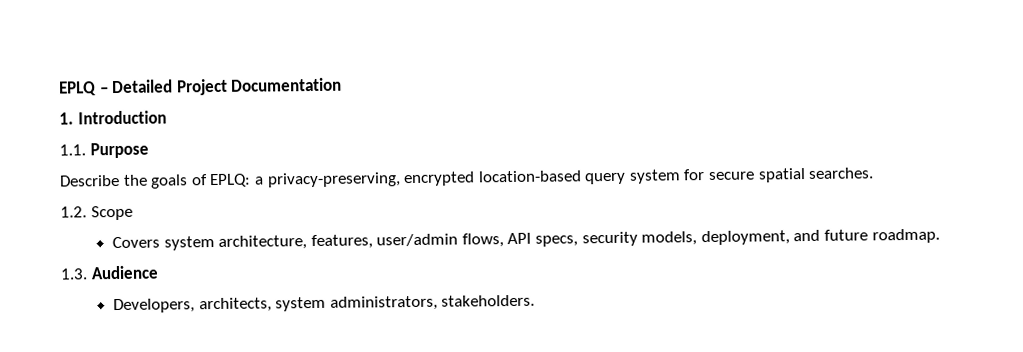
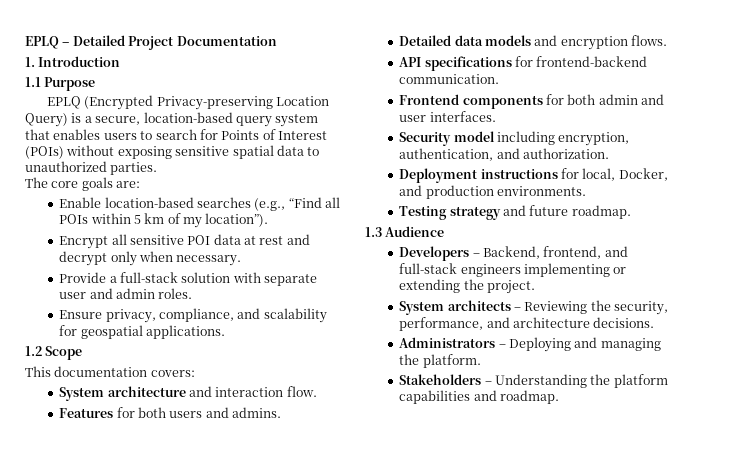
[59,144,86,156] 1.1. -> [25,77,41,87] 1.1
[59,167,875,189] [60,205,133,221] [111,230,790,251] Describe the goals of EPLQ: a privacy-preserving, encrypted location-based query system for secure spatial searches. // 1.2. Scope // Covers system architecture, features, user/admin flows, API specs, security models, deployment, -> [46,95,330,110] [25,112,319,127] [25,129,327,140] [25,145,320,159] [25,161,158,175] [25,177,141,191] [59,197,341,211] [59,213,269,228] [59,234,310,249] [59,251,242,266] [59,272,318,286] [59,288,193,299] [59,308,327,323] [59,325,225,339] [25,346,83,360] [25,366,195,377] [59,386,317,401] [59,407,282,418] [399,35,668,50] [399,56,648,71] [399,74,500,84] [399,94,665,109] [399,111,496,122] [399,131,630,146] [399,148,609,161] [399,168,668,183] [399,185,586,199] [399,206,501,220] EPLQ (Encrypted Privacy-preserving Location Query) is a secure, location-based query system that enables users to search for Points of Interest (POIs) without exposing sensitive spatial data to unauthorized parties. // The core goals are: // Enable location-based searches (e.g., “Find all POIs within 5 km of my location”). // Encrypt all sensitive POI data at rest and decrypt only when necessary. // Provide a full-stack solution with separate user and admin roles. // Ensure privacy, compliance, and scalability for geospatial applications. // 1.2 Scope // This documentation covers: // System architecture and interaction flow. // Features for both users and admins. // Detailed data models and encryption flows. // API specifications for frontend-backend communication. // Frontend components for both admin and user interfaces. // Security model including encryption, authentication, and authorization. // Deployment instructions for local, Docker, and production environments. // Testing strategy
[60,268,88,280] 1.3. -> [365,227,382,237] 1.3
[112,294,536,314] Developers, architects, system administrators, stakeholders. -> [399,246,628,261] [399,263,627,277] [399,279,535,294] [399,300,669,315] [399,317,655,331] [399,337,661,352] [399,354,481,368] [399,374,668,388] [399,390,559,404] Developers – Backend, frontend, and full-stack engineers implementing or extending the project. // System architects – Reviewing the security, performance, and architecture decisions. // Administrators – Deploying and managing the platform. // Stakeholders – Understanding the platform capabilities and roadmap.

